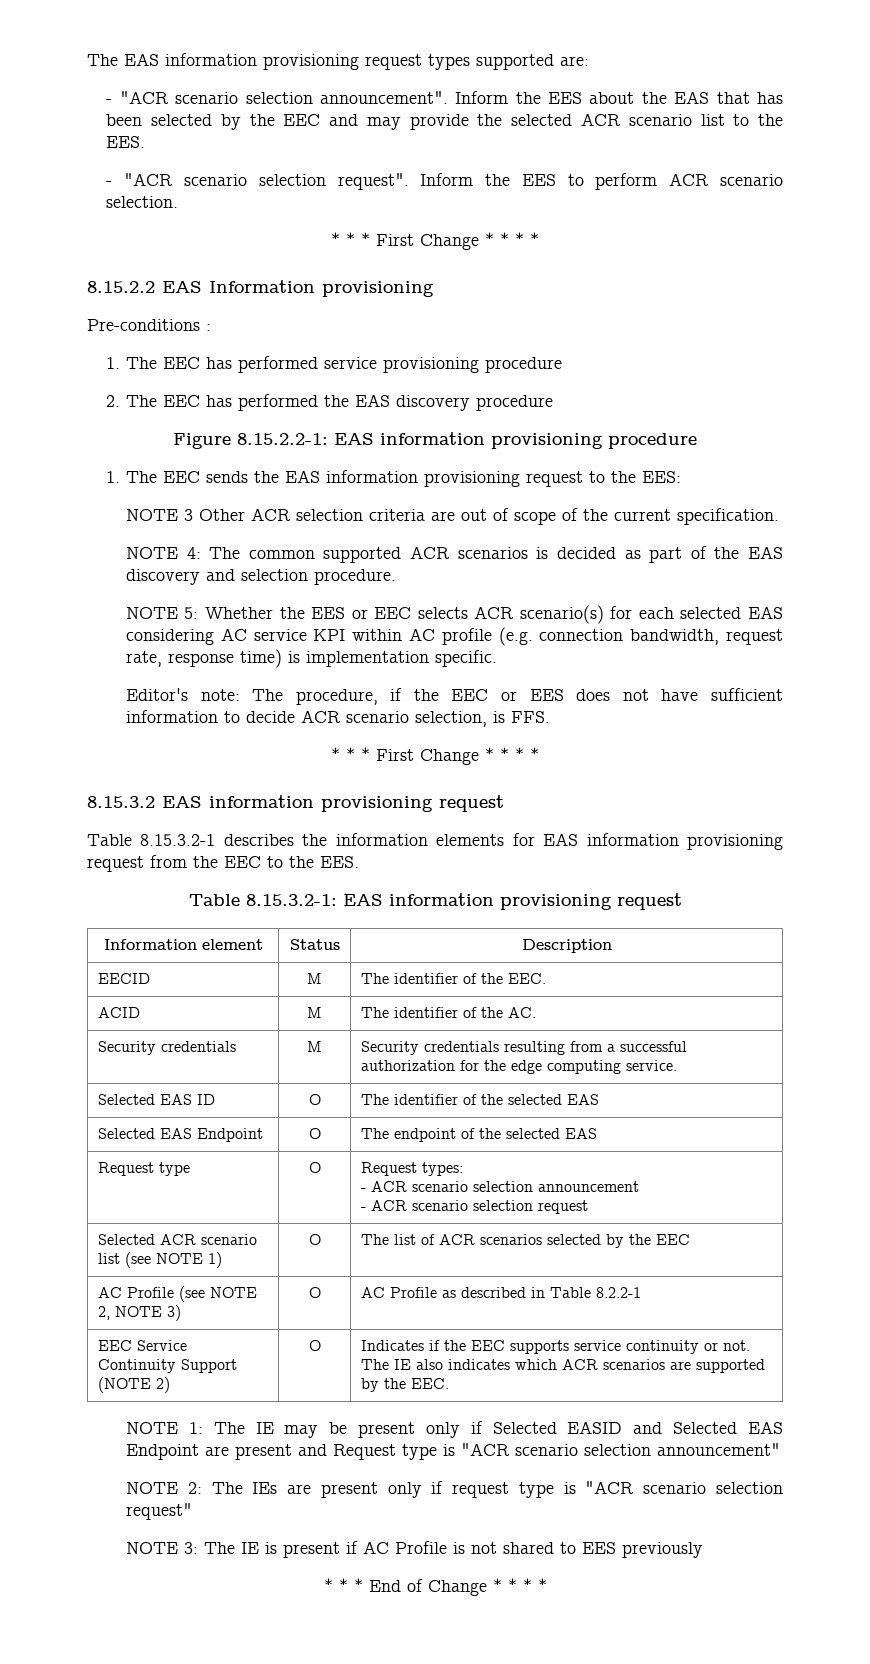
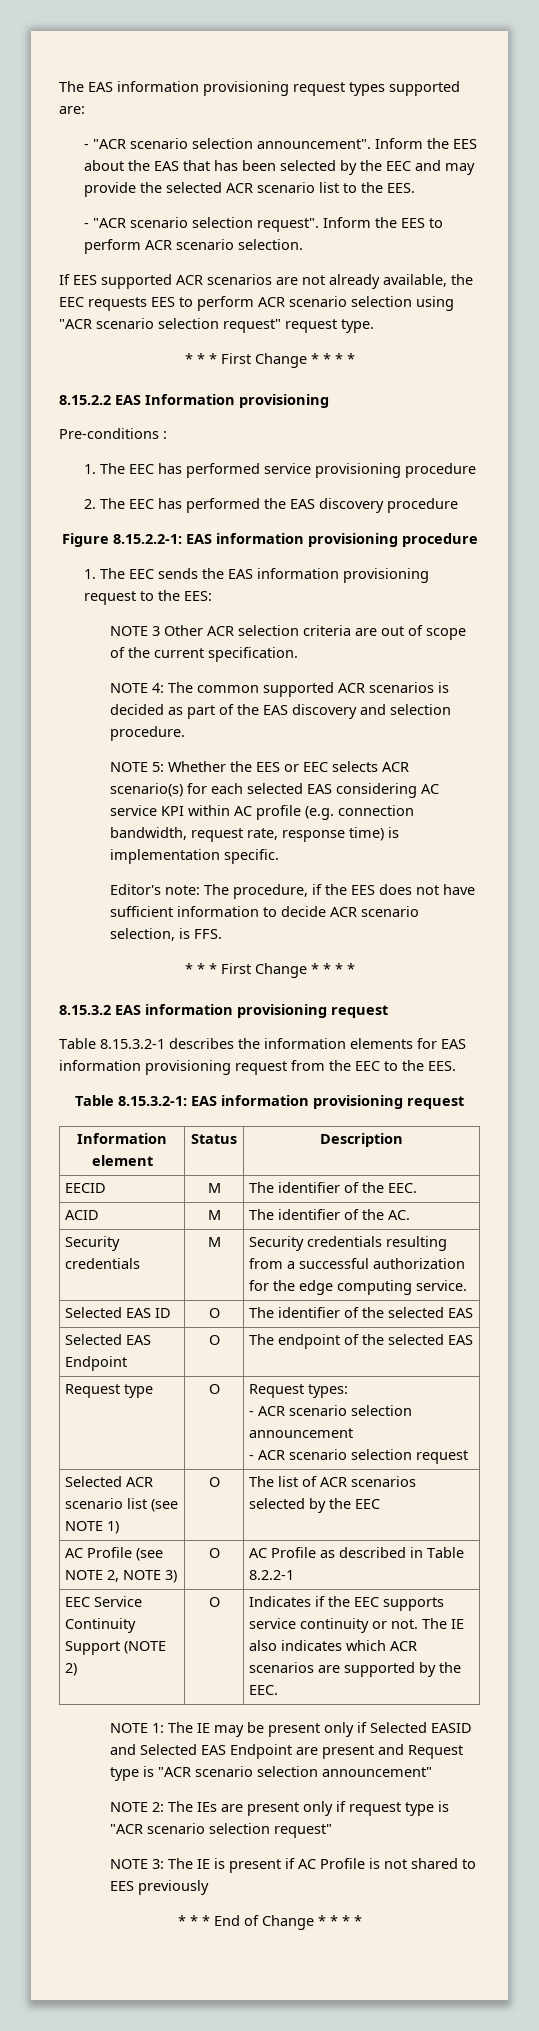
(179, 202) none -> [59,274,473,289] [59,296,454,311] [59,318,374,333] // If EES supported ACR scenarios are not already available, the EEC requests EES to perform ACR scenario selection using "ACR scenario selection request" request type.
[451,689,518,701] EEC or -> (347, 889) none

